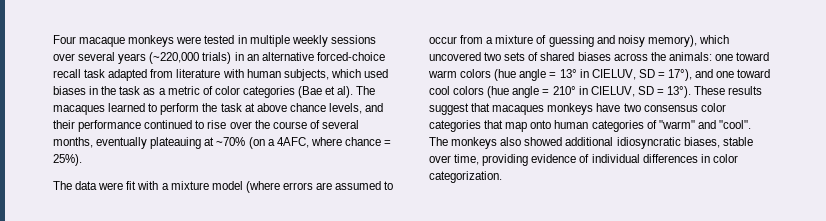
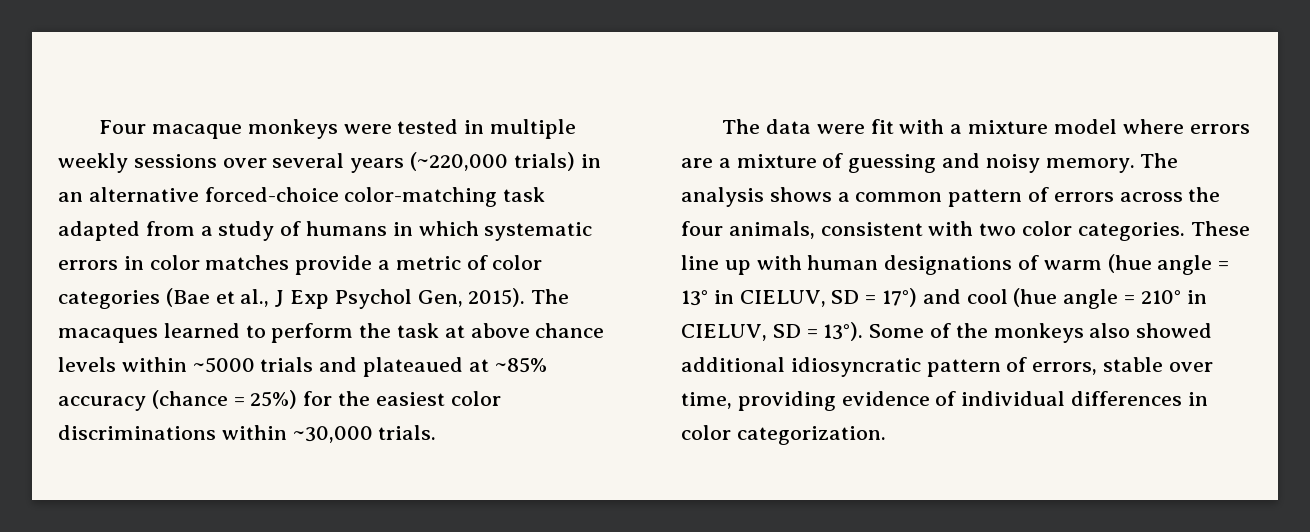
[53,69,81,78] recall -> [344,187,498,207] color-matching
[176,69,388,81] [53,86,156,95] literature with human subjects, which used biases in the task as -> [200,221,593,241] [58,255,373,275] a study of humans in which systematic errors in color matches provide
[337,86,354,98] al). -> [240,288,526,309] al., J Exp Psychol Gen, 2015).
[328,103,384,114] [53,120,359,132] [53,137,392,149] [53,154,82,166] levels, and their performance continued to rise over the course of several months, eventually plateauing at ~70% (on a 4AFC, where chance = 25%). -> [58,357,547,377] [58,390,501,411] [58,425,437,443] levels within ~5000 trials and plateaued at ~85% accuracy (chance = 25%) for the easiest color discriminations within ~30,000 trials.
[245,181,280,193] (where -> [1122,119,1184,134] where
[335,181,394,190] [429,35,484,44] assumed to occur from -> (713, 163) none
[647,35,729,47] [429,52,770,61] [428,69,492,78] memory), which uncovered two sets of shared biases across the animals: one toward warm colors -> [1045,153,1179,173] [681,187,1221,207] [681,221,1250,241] [681,255,1102,275] memory. The analysis shows a common pattern of errors across the four animals, consistent with two color categories. These line up with human designations of warm
[668,69,771,81] [429,86,485,95] 17°), and one toward cool colors -> [882,288,1008,307] 17°) and cool
[694,86,763,95] [429,103,726,115] [429,120,751,132] [429,137,448,146] These results suggest that macaques monkeys have two consensus color categories that map onto human categories of "warm" and "cool". The -> [869,323,988,338] Some of the
[683,137,720,148] biases, -> [926,357,1098,377] pattern of errors,

